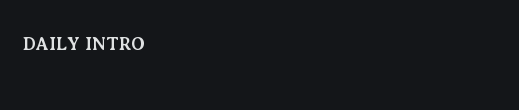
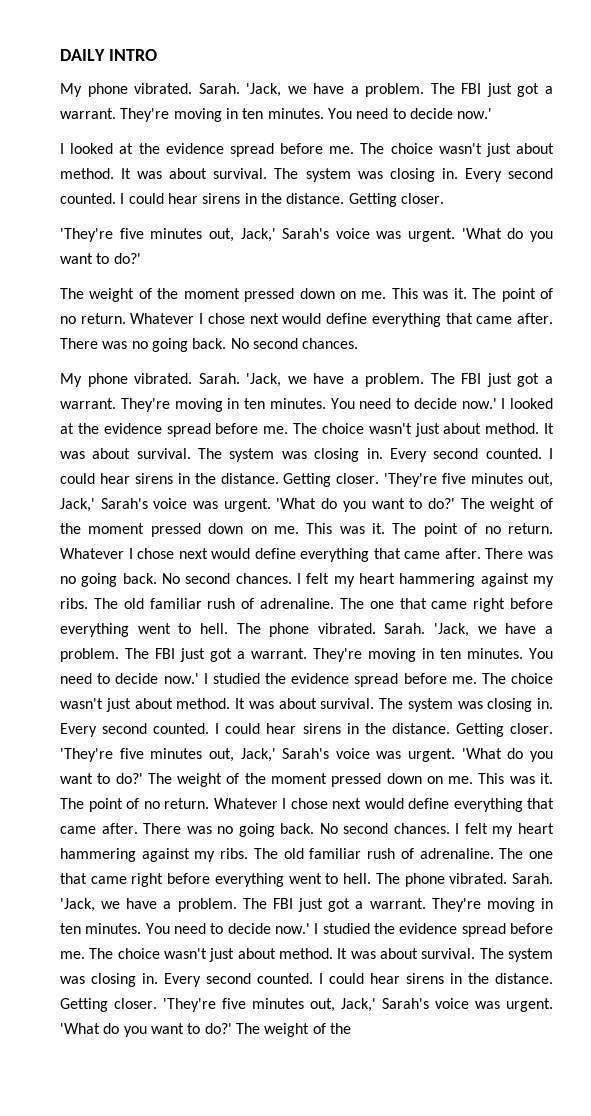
(145, 43) none -> [60,83,554,97] [60,108,493,122] [60,143,555,157] [60,168,554,182] [60,193,444,207] [60,228,553,242] [60,253,141,264] [60,288,554,302] [60,313,554,327] [60,338,359,352] [60,373,554,387] [60,398,553,412] [60,423,554,437] [60,448,554,462] [60,473,554,487] [60,498,553,512] [60,523,553,537] [60,548,554,562] [60,573,554,587] [60,598,553,612] [60,623,553,637] [60,648,553,662] [60,673,553,687] [60,698,553,712] [60,723,553,737] [60,748,553,762] [60,773,553,787] [60,798,554,812] [60,823,554,837] [60,848,554,862] [60,873,554,887] [60,898,553,912] [60,923,553,937] [60,948,553,962] [60,973,553,987] [60,998,553,1012] [60,1023,351,1037] // My phone vibrated. Sarah. 'Jack, we have a problem. The FBI just got a warrant. They're moving in ten minutes. You need to decide now.' // I looked at the evidence spread before me. The choice wasn't just about method. It was about survival. The system was closing in. Every second counted. I could hear sirens in the distance. Getting closer. // 'They're five minutes out, Jack,' Sarah's voice was urgent. 'What do you want to do?' // The weight of the moment pressed down on me. This was it. The point of no return. Whatever I chose next would define everything that came after. There was no going back. No second chances. // My phone vibrated. Sarah. 'Jack, we have a problem. The FBI just got a warrant. They're moving in ten minutes. You need to decide now.' I looked at the evidence spread before me. The choice wasn't just about method. It was about survival. The system was closing in. Every second counted. I could hear sirens in the distance. Getting closer. 'They're five minutes out, Jack,' Sarah's voice was urgent. 'What do you want to do?' The weight of the moment pressed down on me. This was it. The point of no return. Whatever I chose next would define everything that came after. There was no going back. No second chances. I felt my heart hammering against my ribs. The old familiar rush of adrenaline. The one that came right before everything went to hell. The phone vibrated. Sarah. 'Jack, we have a problem. The FBI just got a warrant. They're moving in ten minutes. You need to decide now.' I studied the evidence spread before me. The choice wasn't just about method. It was about survival. The system was closing in. Every second counted. I could hear sirens in the distance. Getting closer. 'They're five minutes out, Jack,' Sarah's voice was urgent. 'What do you want to do?' The weight of the moment pressed down on me. This was it. The point of no return. Whatever I chose next would define everything that came after. There was no going back. No second chances. I felt my heart hammering against my ribs. The old familiar rush of adrenaline. The one that came right before everything went to hell. The phone vibrated. Sarah. 'Jack, we have a problem. The FBI just got a warrant. They're moving in ten minutes. You need to decide now.' I studied the evidence spread before me. The choice wasn't just about method. It was about survival. The system was closing in. Every second counted. I could hear sirens in the distance. Getting closer. 'They're five minutes out, Jack,' Sarah's voice was urgent. 'What do you want to do?' The weight of the

